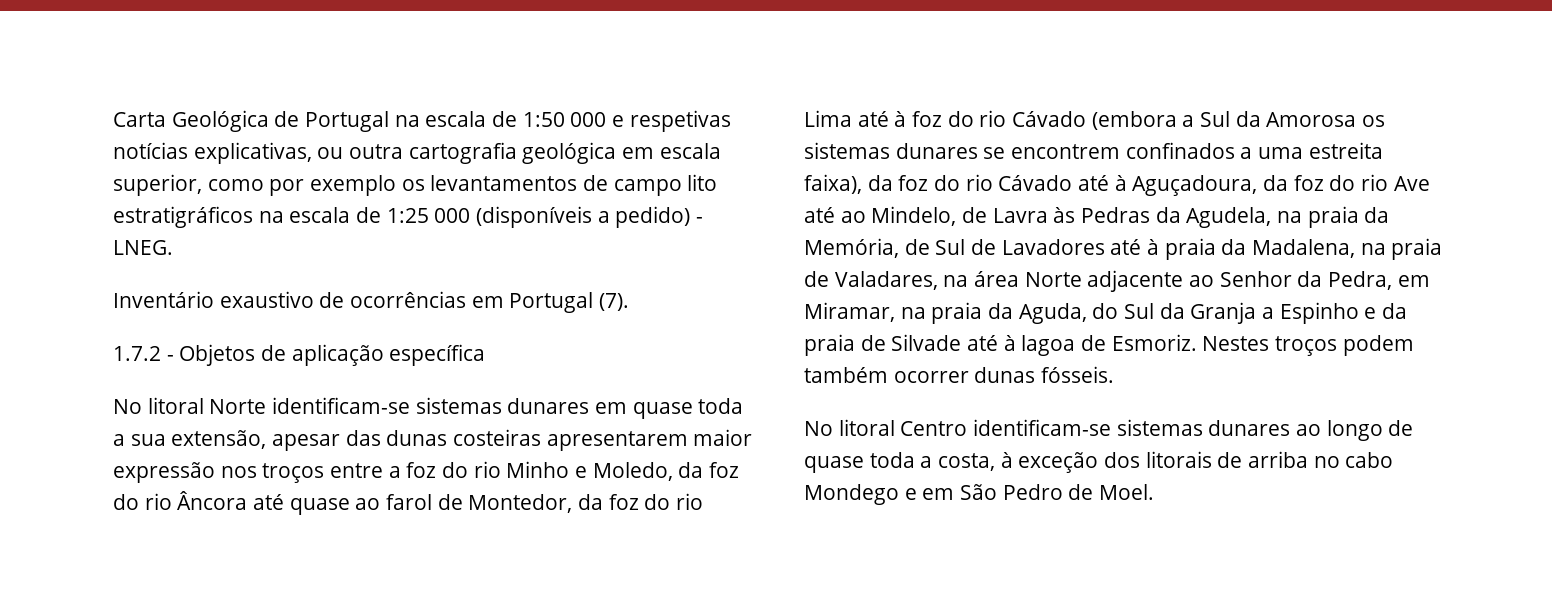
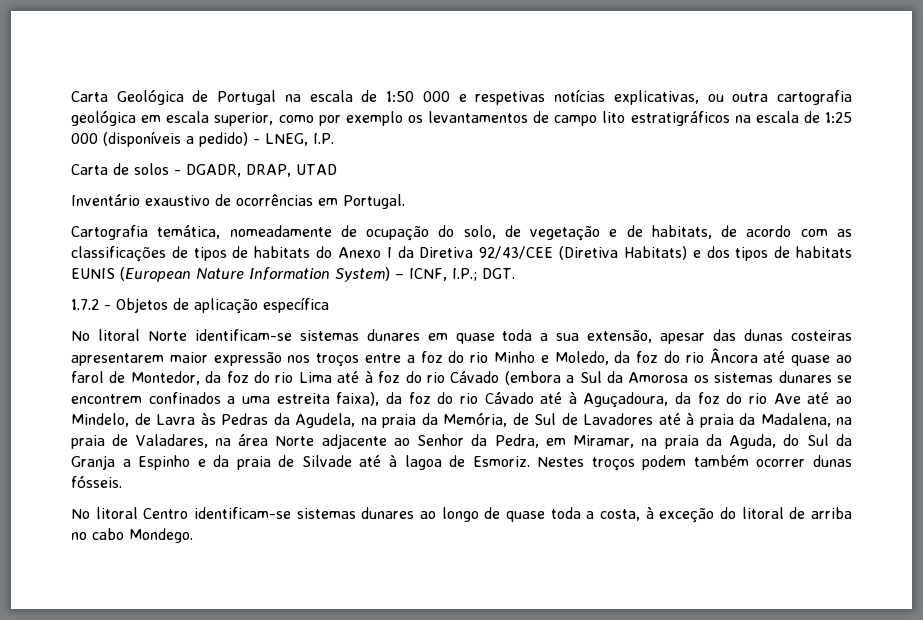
[113,240,173,255] LNEG. -> [265,133,334,146] [71,163,337,177] LNEG, I.P. // Carta de solos - DGADR, DRAP, UTAD
[509,292,630,313] Portugal (7). -> [343,194,405,209] [71,225,852,241] [71,246,853,262] [71,267,515,282] Portugal. // Cartografia temática, nomeadamente de ocupação do solo, de vegetação e de habitats, de acordo com as classificações de tipos de habitats do Anexo I da Diretiva 92/43/CEE (Diretiva Habitats) e dos tipos de habitats EUNIS (European Nature Information System) – ICNF, I.P.; DGT.
[1104,451,1212,468] dos litorais -> [719,507,784,519] do litoral
[804,484,1155,505] Mondego e em São Pedro de Moel. -> [129,528,193,543] Mondego.

